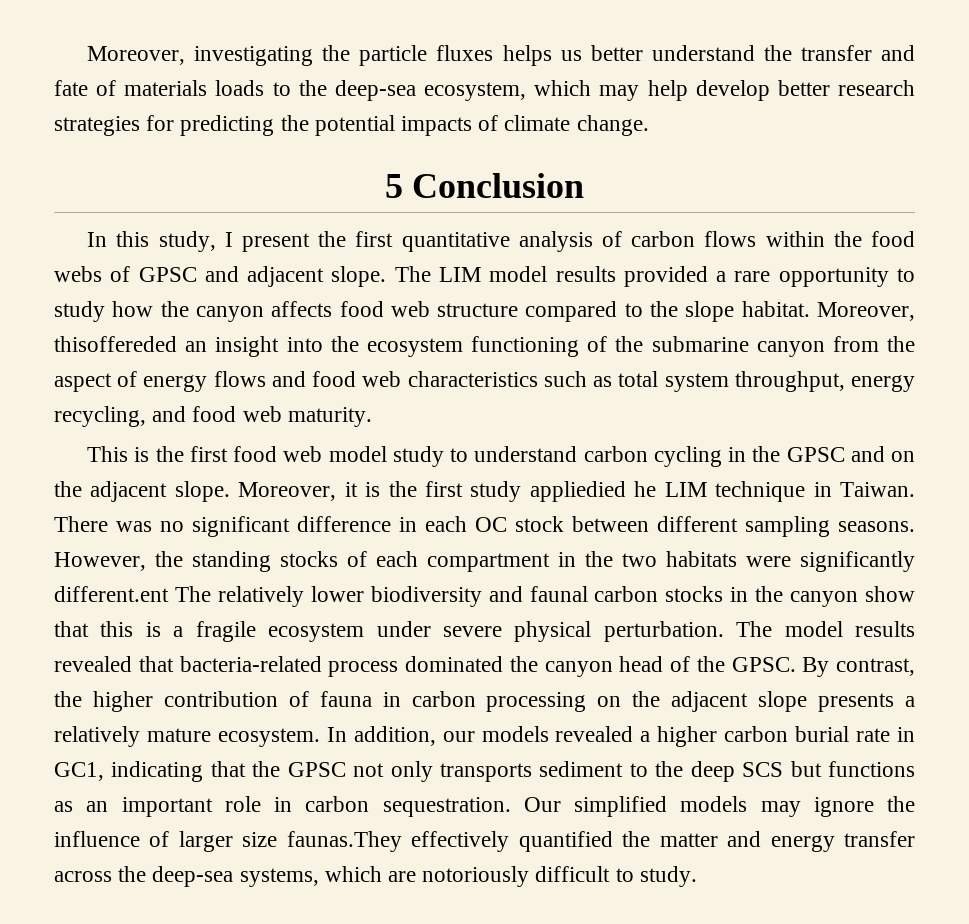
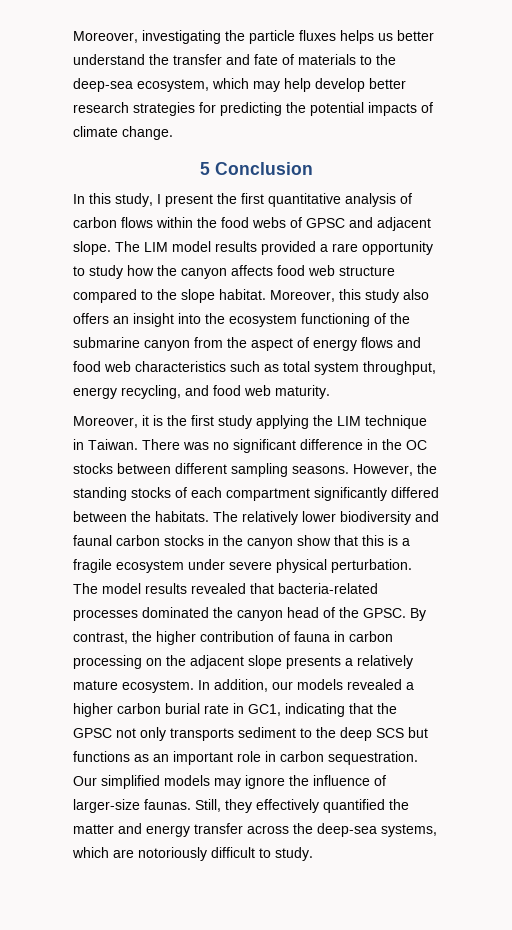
[215,80,265,96] loads -> (356, 59) none
[54,336,177,352] thisoffereded -> [339,289,429,303] [73,313,109,324] this study also offers
[87,446,915,467] [54,481,230,502] This is the first food web model study to understand carbon cycling in the GPSC and on the adjacent slope. -> (330, 392) none
[529,481,657,502] appliedied he -> [256,415,333,429] applying the
[425,516,564,532] each OC stock -> [382,439,427,450] [73,463,113,474] the OC stocks
[558,551,915,572] [54,586,169,602] in the two habitats were significantly different.ent -> [314,487,439,501] [73,511,209,522] significantly differed between the habitats.
[328,661,399,677] process -> [73,609,138,621] processes
[178,831,402,852] larger size faunas.They -> [73,799,252,813] larger-size faunas. Still, they

